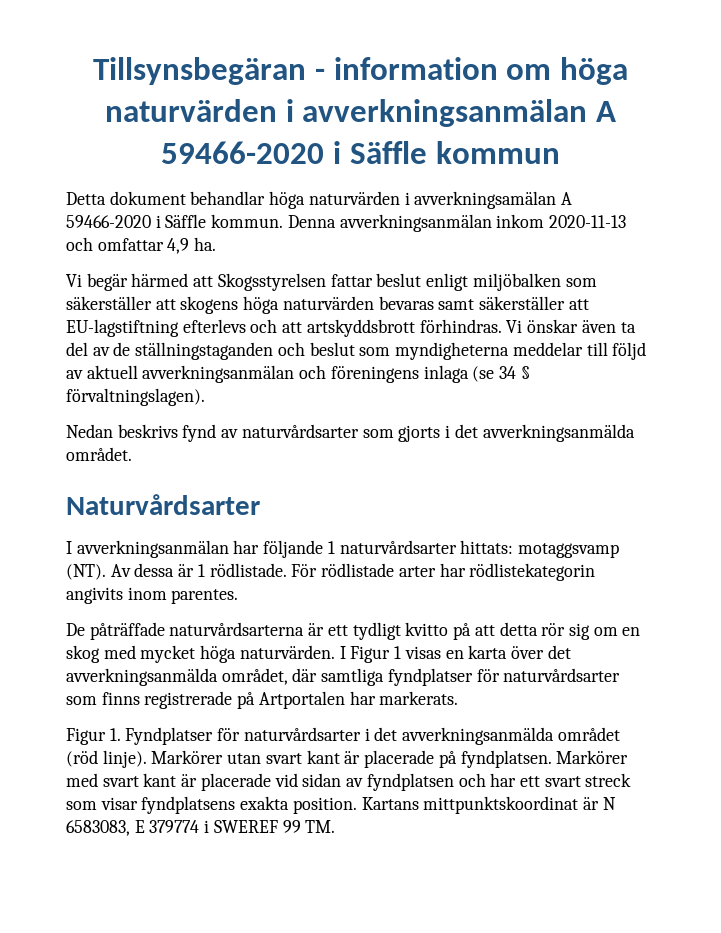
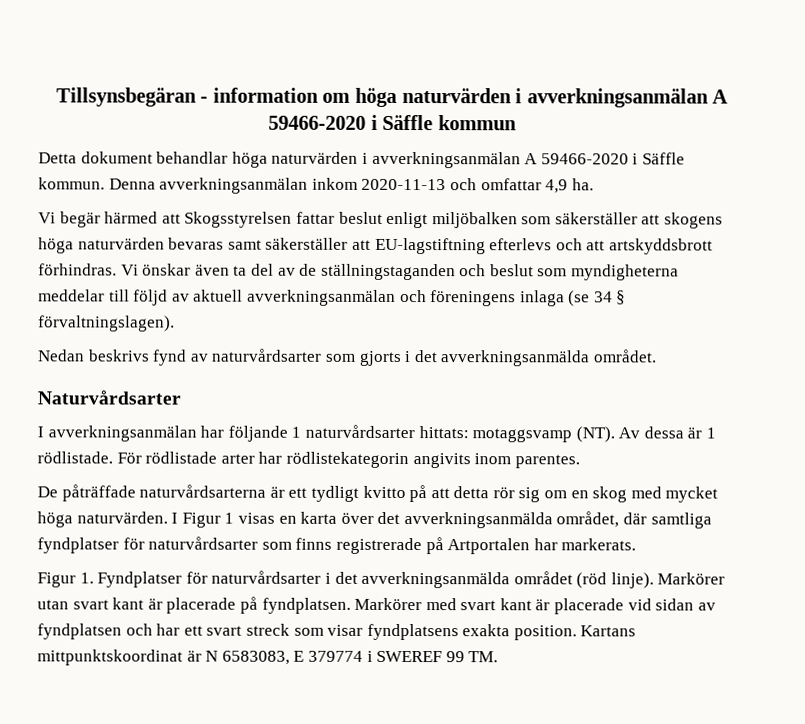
[414,191,557,209] avverkningsamälan -> [371,151,521,169] avverkningsanmälan

